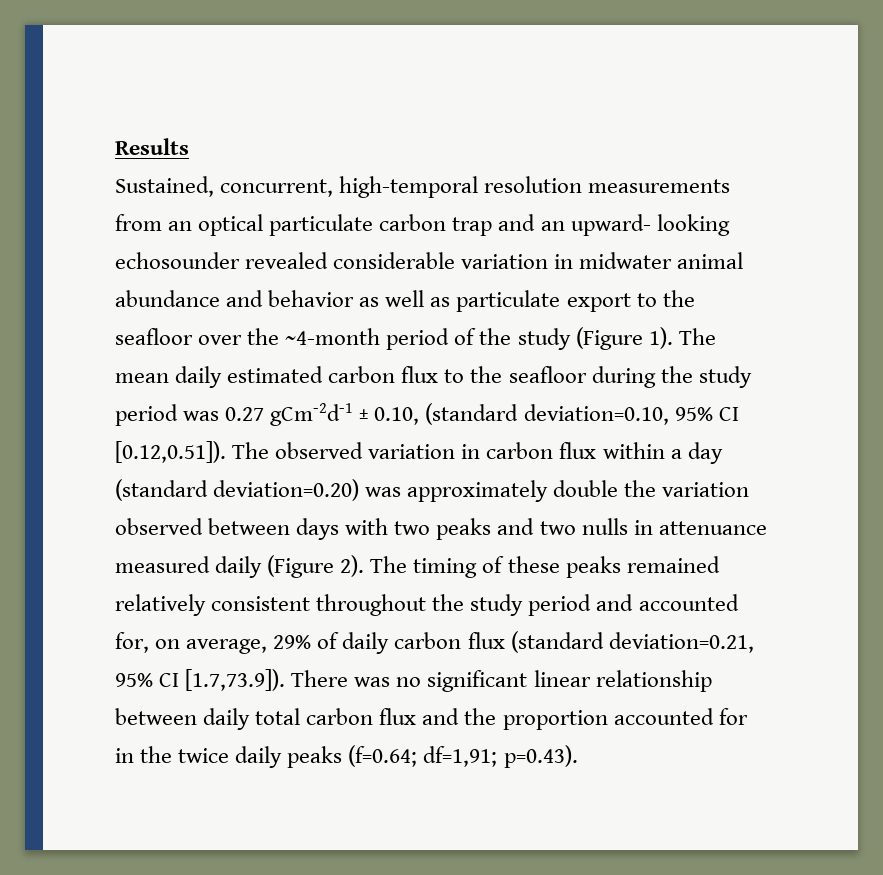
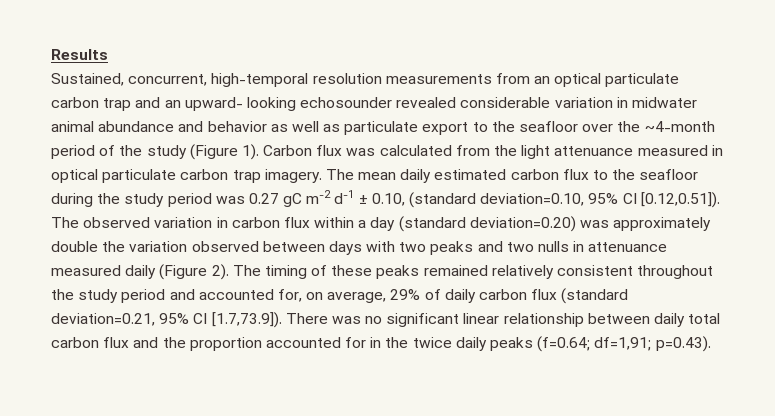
(673, 338) none -> [263,145,723,159] [51,169,322,183] Carbon flux was calculated from the light attenuance measured in optical particulate carbon trap imagery.
[270,403,354,426] gCm-2d-1 -> [283,190,355,207] gC m-2 d-1

